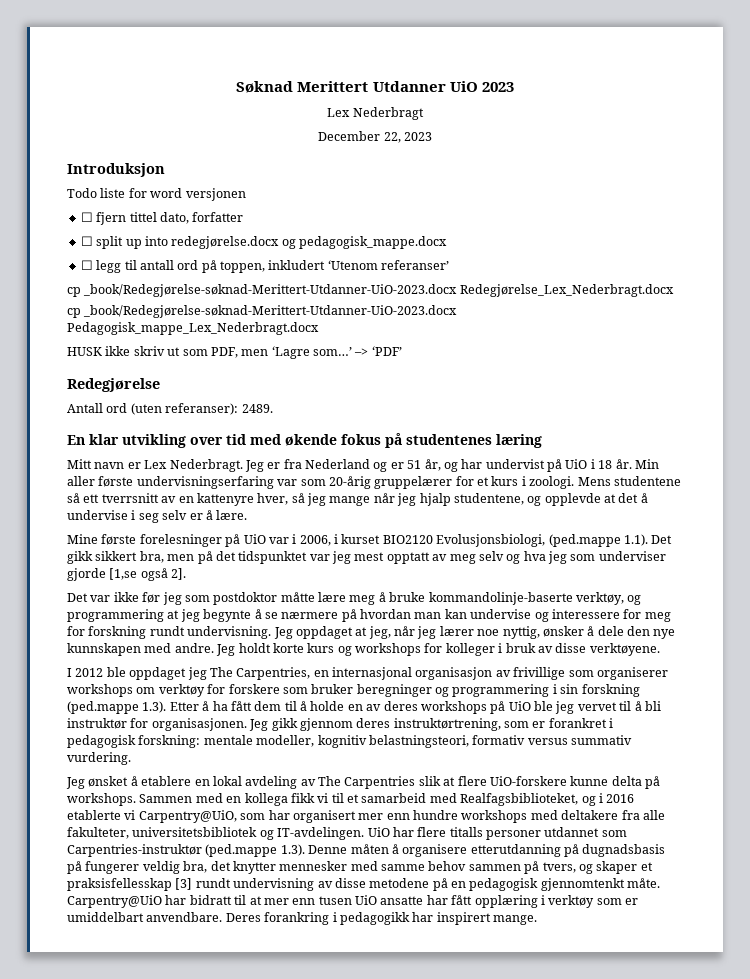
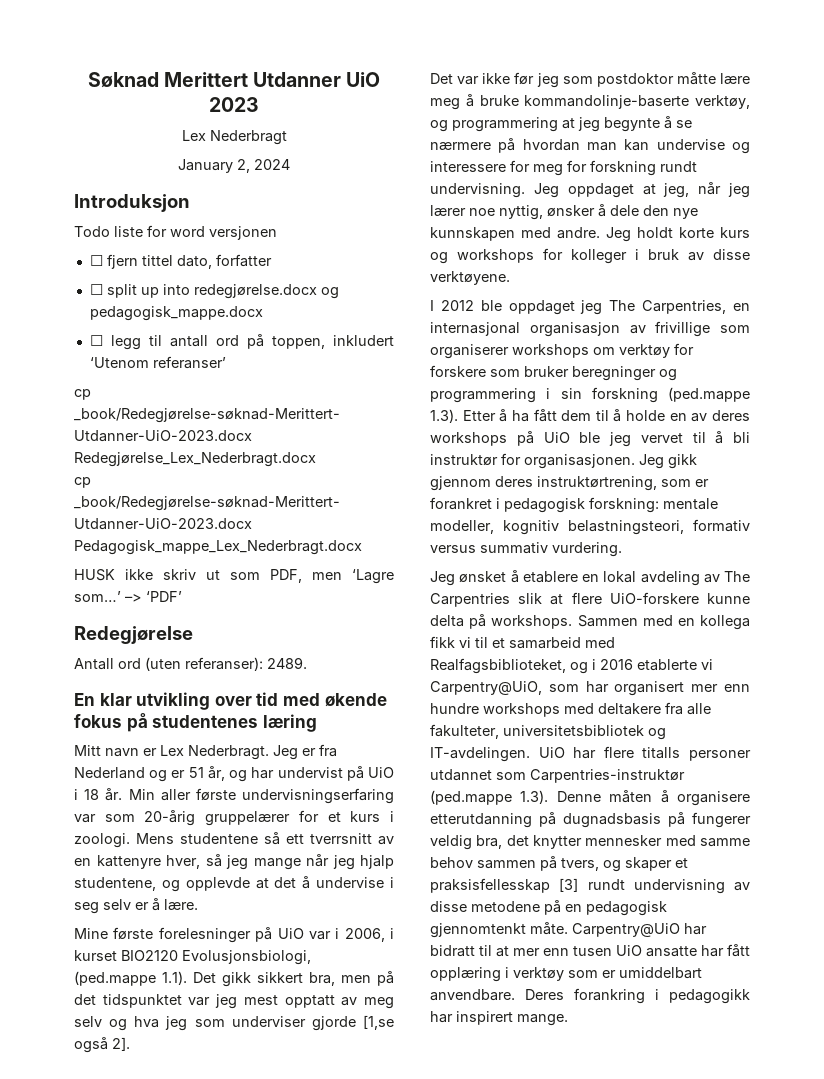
[318,131,432,143] December 22, 2023 -> [178,159,290,173] January 2, 2024

